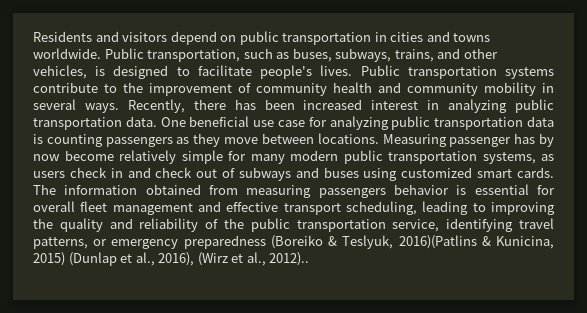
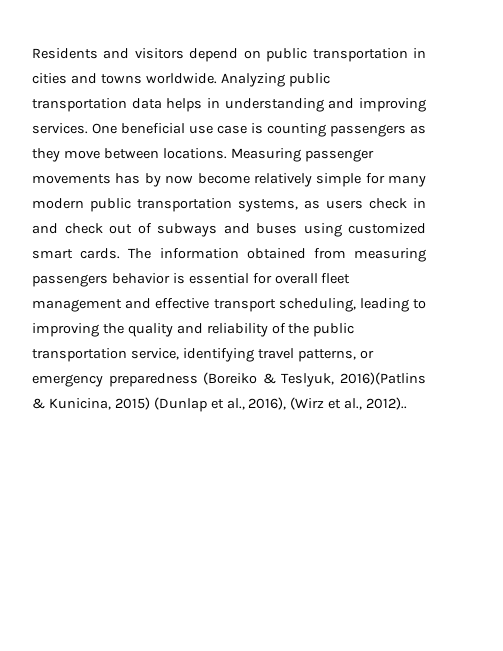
[104,48,498,62] [33,65,554,79] [33,82,554,96] [33,99,554,113] [33,116,554,130] Public transportation, such as buses, subways, trains, and other vehicles, is designed to facilitate people's lives. Public transportation systems contribute to the improvement of community health and community mobility in several ways. Recently, there has been increased interest in analyzing public transportation data. One beneficial use case for analyzing public transportation data -> [220,73,330,87] [32,98,426,112] [32,123,247,134] Analyzing public transportation data helps in understanding and improving services. One beneficial use case
(512, 142) none -> [32,174,111,184] movements

